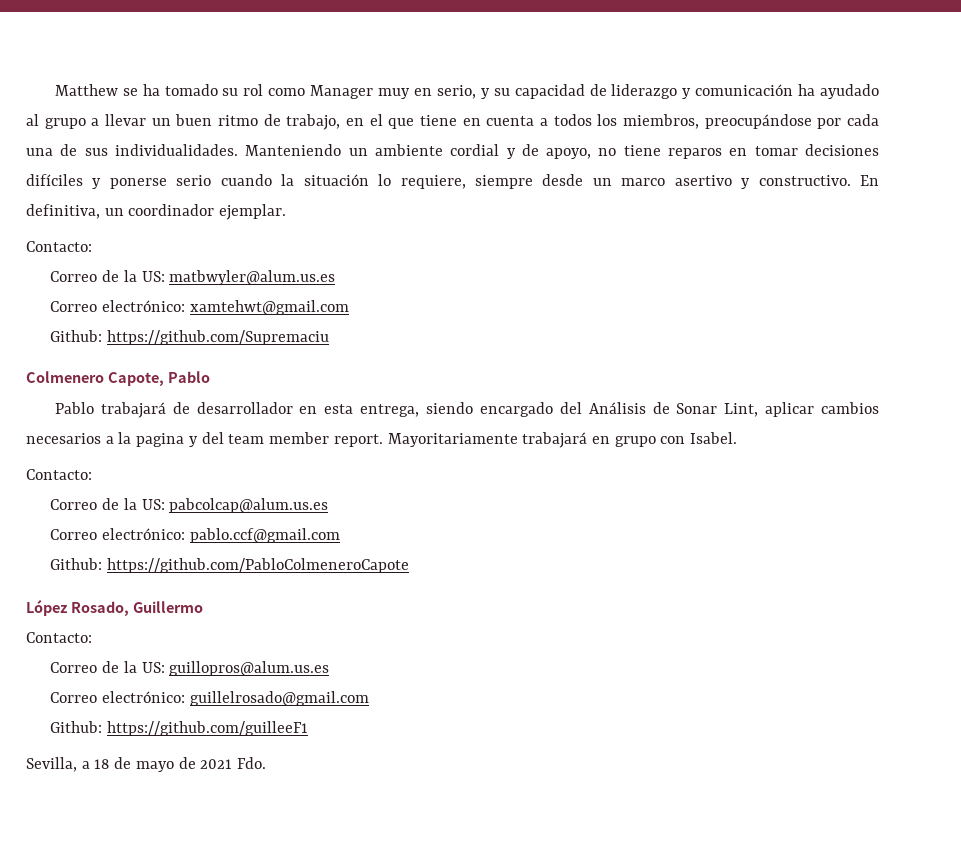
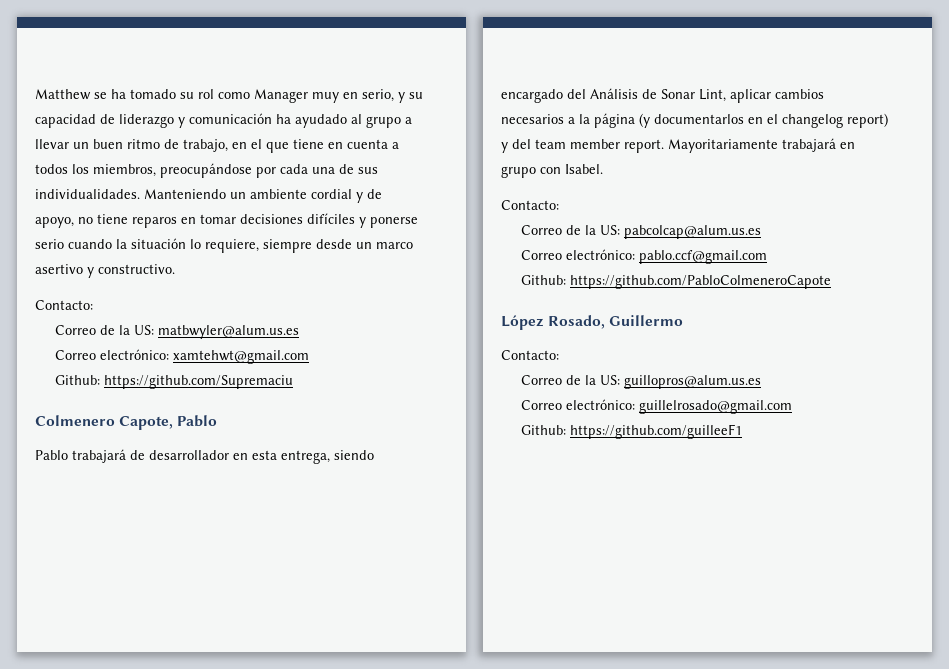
[860,175,879,186] [26,204,287,220] En definitiva, un coordinador ejemplar. -> (175, 269) none
[136,433,185,447] pagina -> [594,113,888,128] página (y documentarlos en el changelog report)
[26,757,267,772] // Sevilla, a 18 de mayo de 2021 Fdo. -> (743, 431) none

